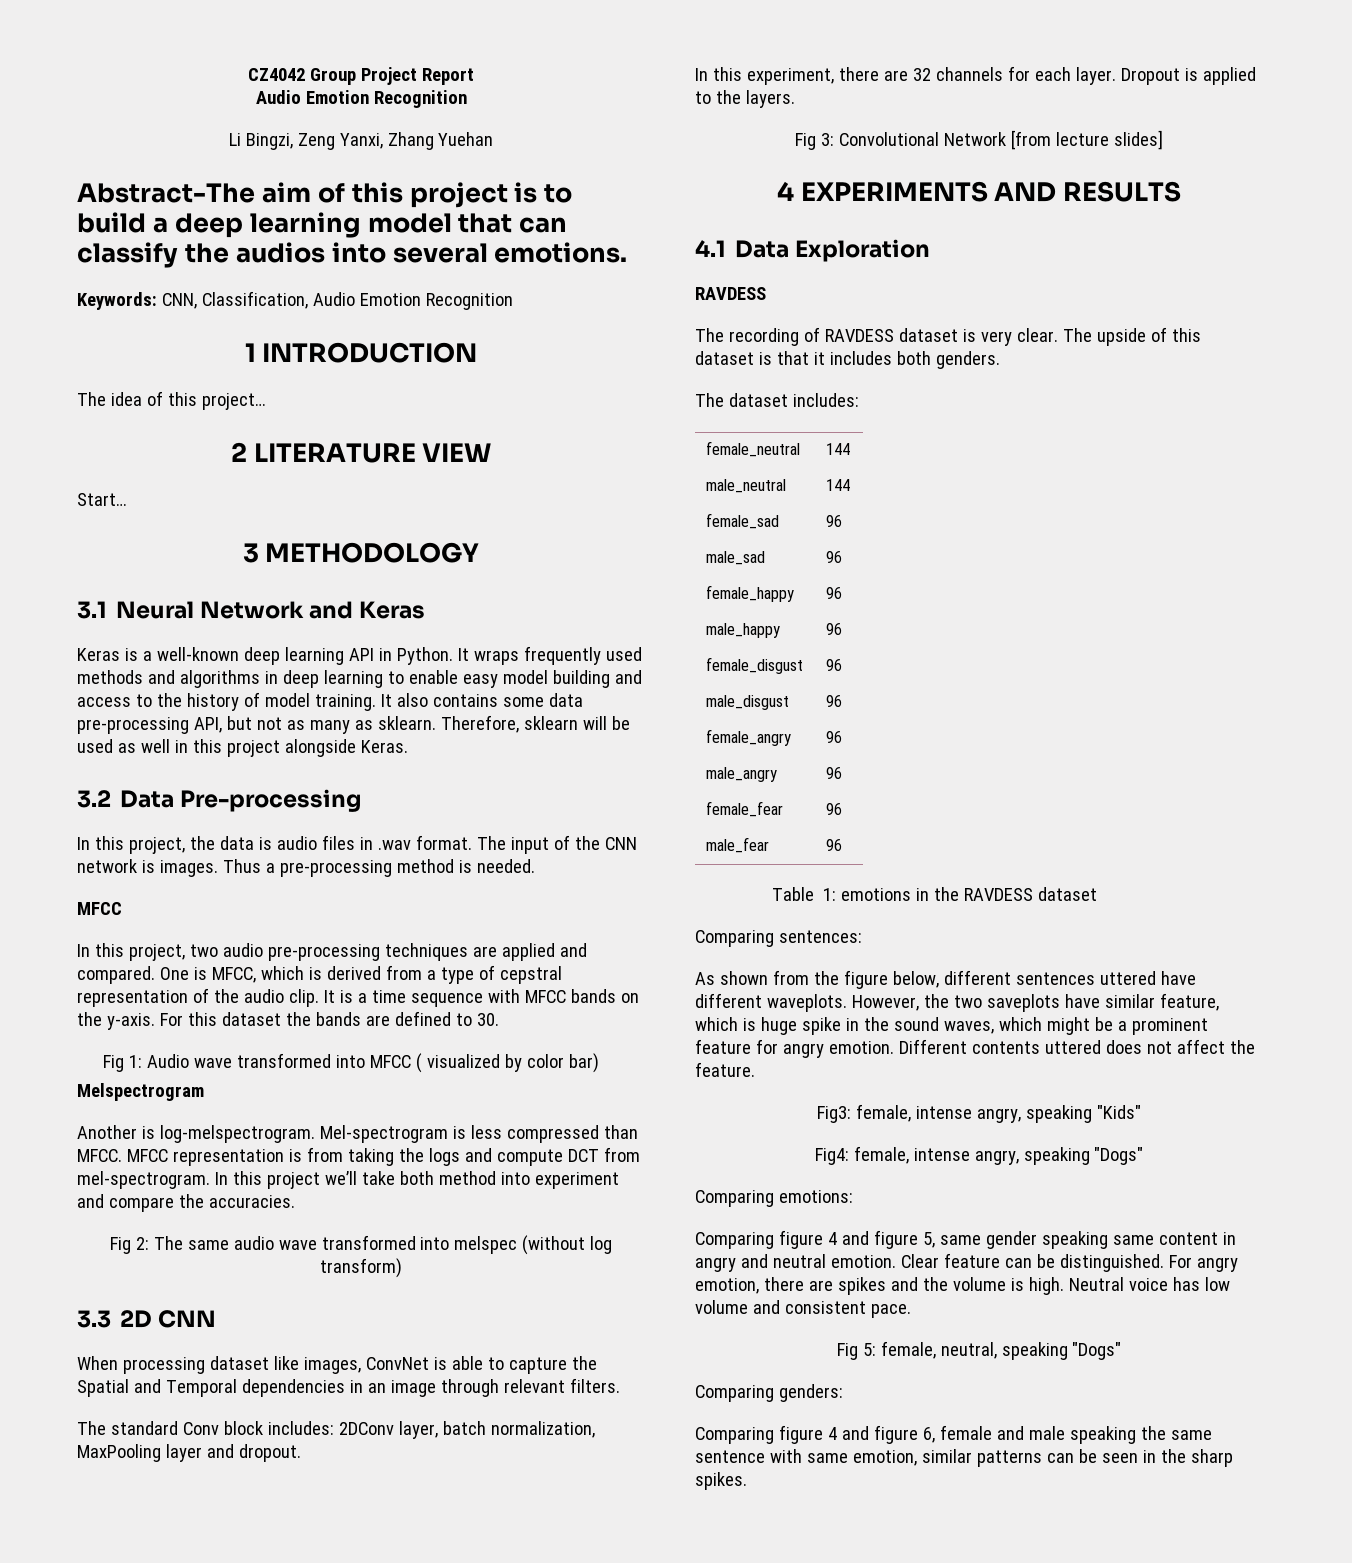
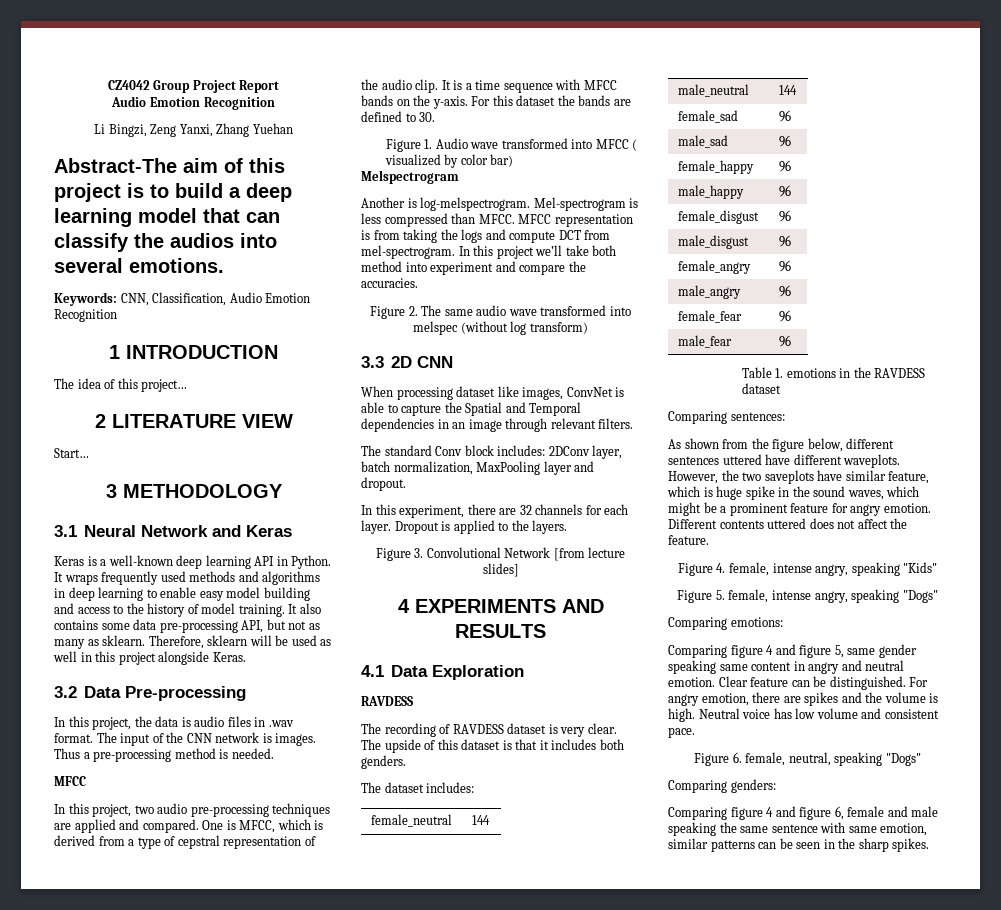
[102,1055,142,1072] Fig 1: -> [385,139,433,152] Figure 1.
[109,1237,149,1254] Fig 2: -> [370,306,418,319] Figure 2.
[795,133,835,150] Fig 3: -> [375,548,424,561] Figure 3.
[823,888,837,901] 1: -> [775,368,784,378] 1.
[817,1106,852,1123] Fig3: -> [677,563,726,576] Figure 4.
[814,1148,849,1165] Fig4: -> [677,590,725,603] Figure 5.
[836,1343,876,1360] Fig 5: -> [694,752,742,766] Figure 6.

